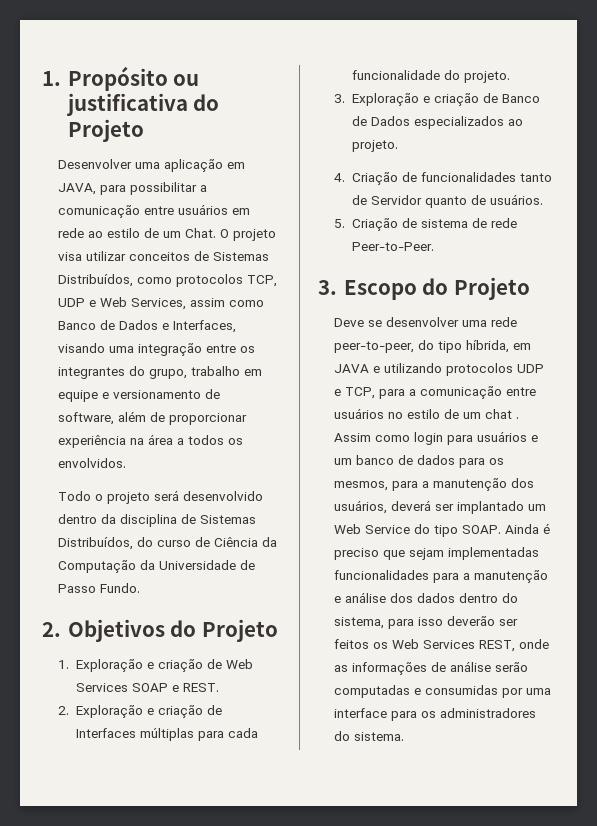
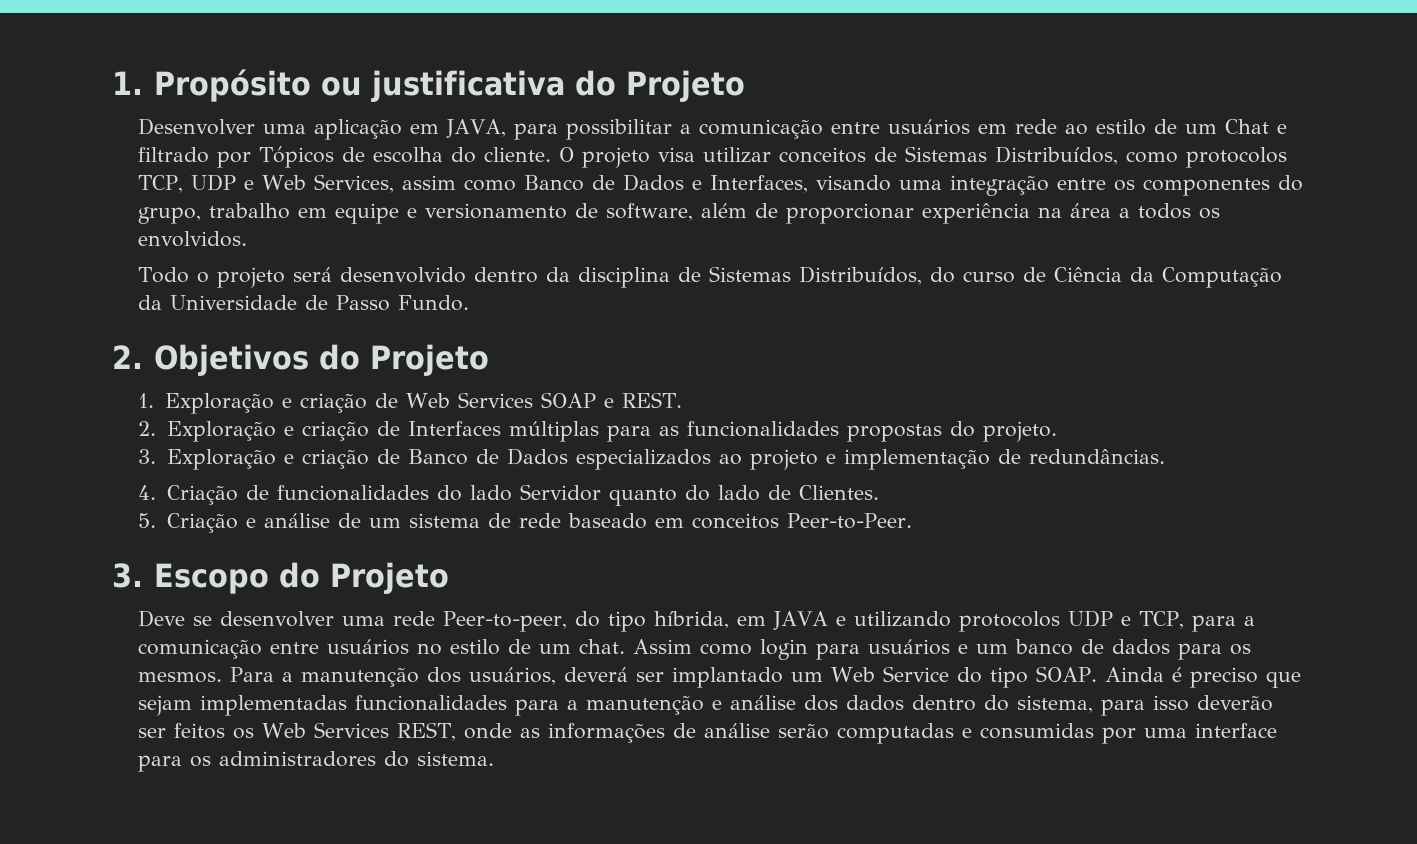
[185,228,217,238] Chat. -> [1225,119,1288,134] [138,146,552,168] Chat e filtrado por Tópicos de escolha do cliente.
[58,367,126,379] integrantes -> [1143,178,1271,196] componentes
[227,728,258,738] [351,70,440,80] cada funcionalidade -> [658,421,942,442] as funcionalidades propostas
[351,140,398,152] projeto. -> [749,449,1165,470] projeto e implementação de redundâncias.
[519,173,552,182] [351,194,543,208] [334,218,517,231] tanto de Servidor quanto de usuários. // 5. Criação de sistema de rede -> [436,484,879,506] [138,513,779,533] do lado Servidor quanto do lado de Clientes. // 5. Criação e análise de um sistema de rede baseado em conceitos
[334,341,415,353] peer-to-peer, -> [443,611,568,632] Peer-to-peer,
[485,409,520,419] chat . -> [579,639,626,654] chat.
[334,481,419,491] mesmos, para -> [138,667,275,683] mesmos. Para

